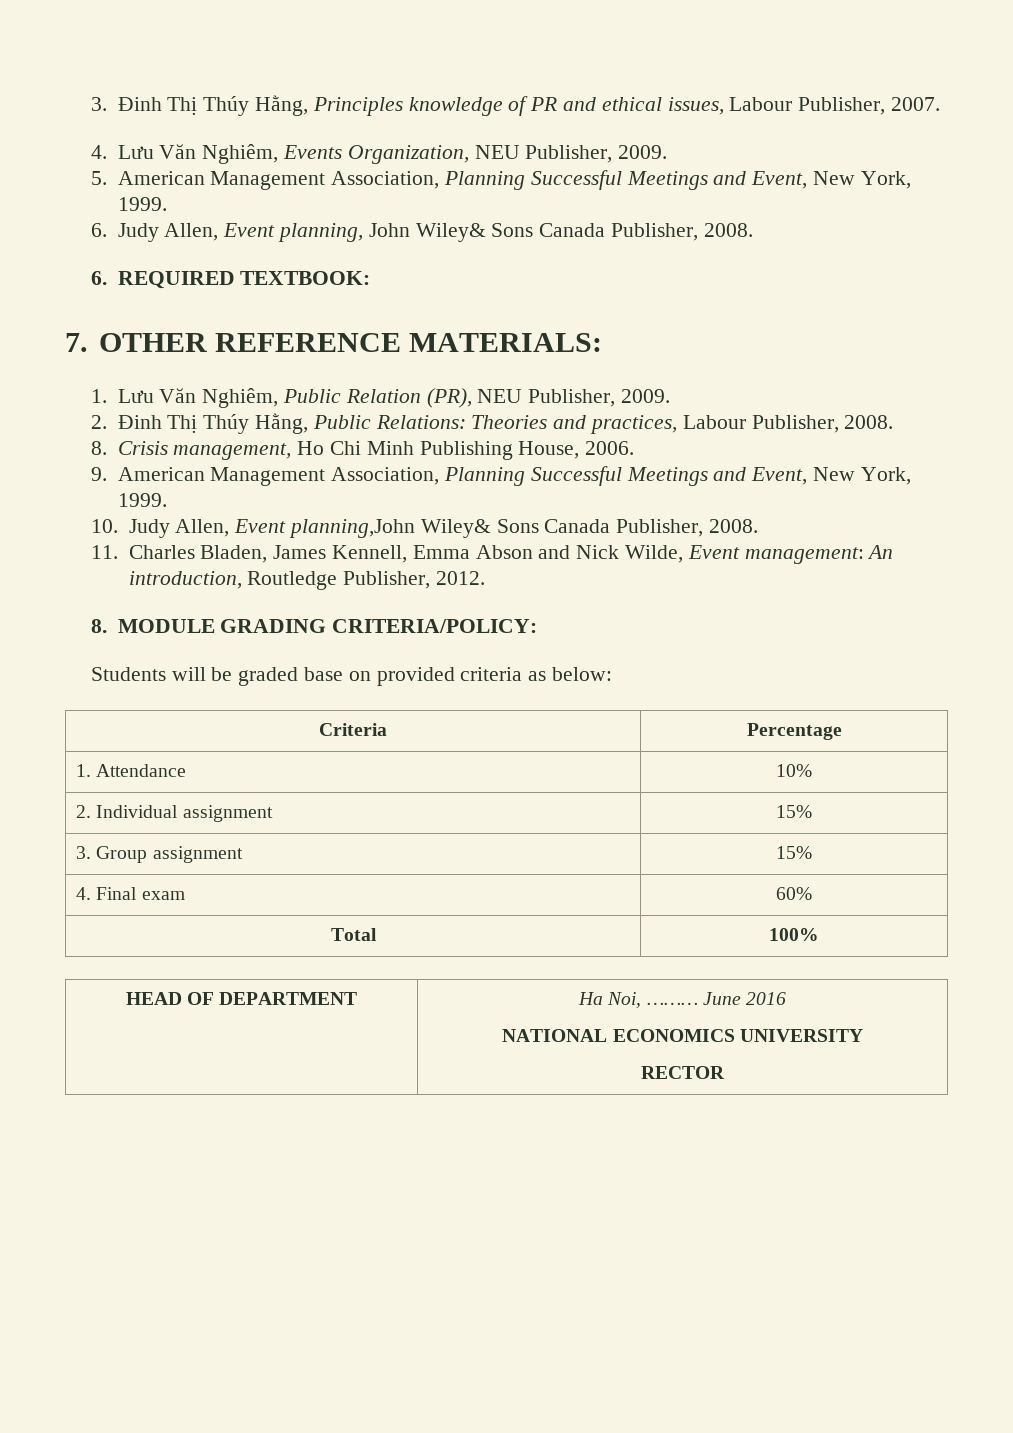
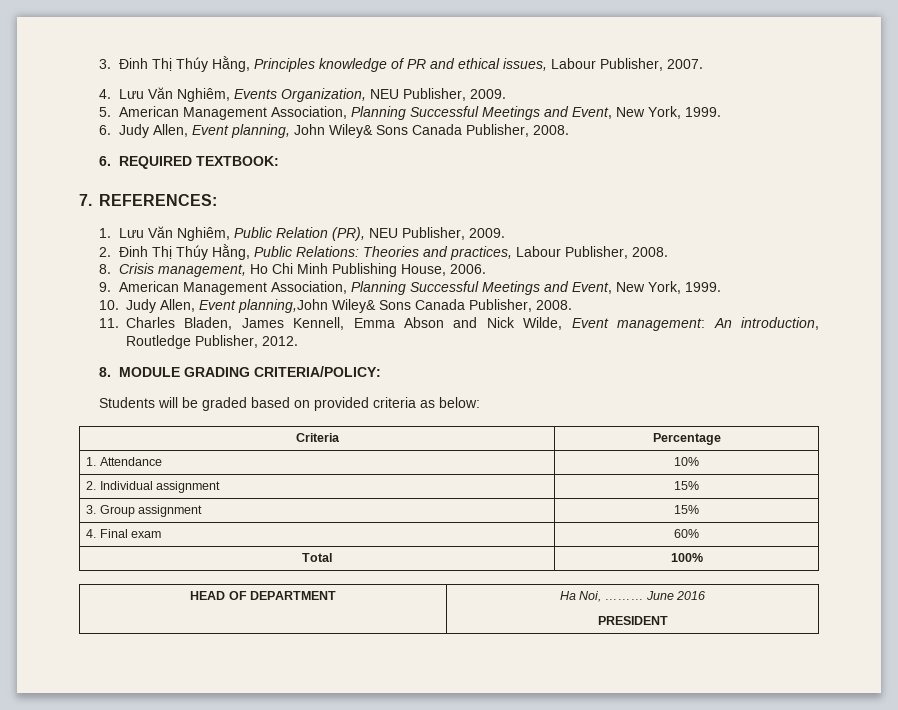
[98,333,602,352] OTHER REFERENCE MATERIALS: -> [99,194,217,206] REFERENCES:
[303,667,343,681] base -> [250,397,290,408] based
[502,1029,863,1042] [641,1066,725,1079] NATIONAL ECONOMICS UNIVERSITY // RECTOR -> [597,616,668,625] PRESIDENT

